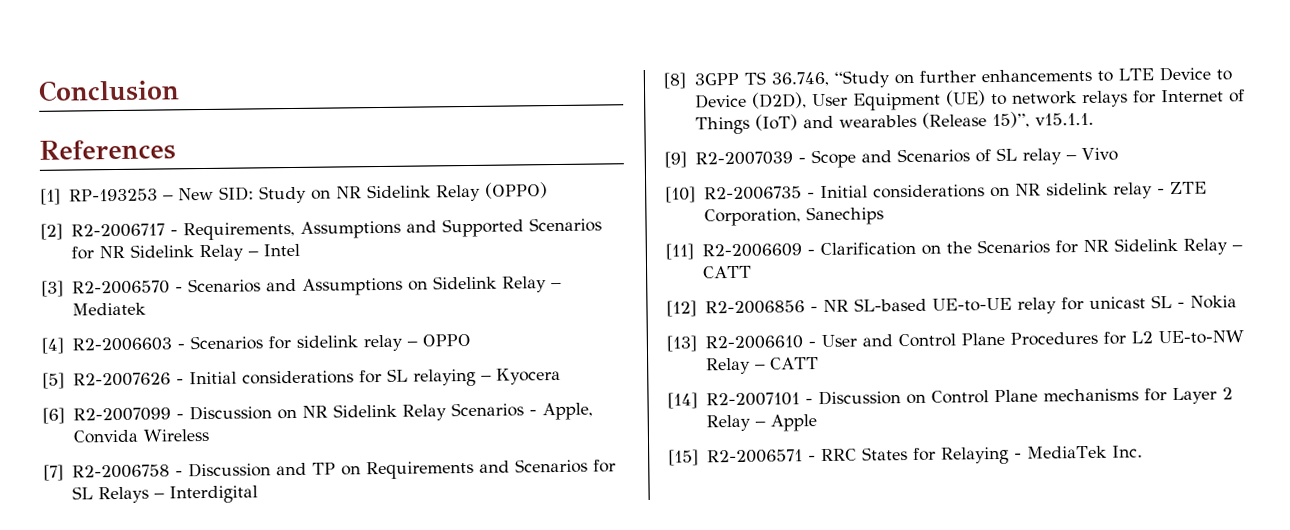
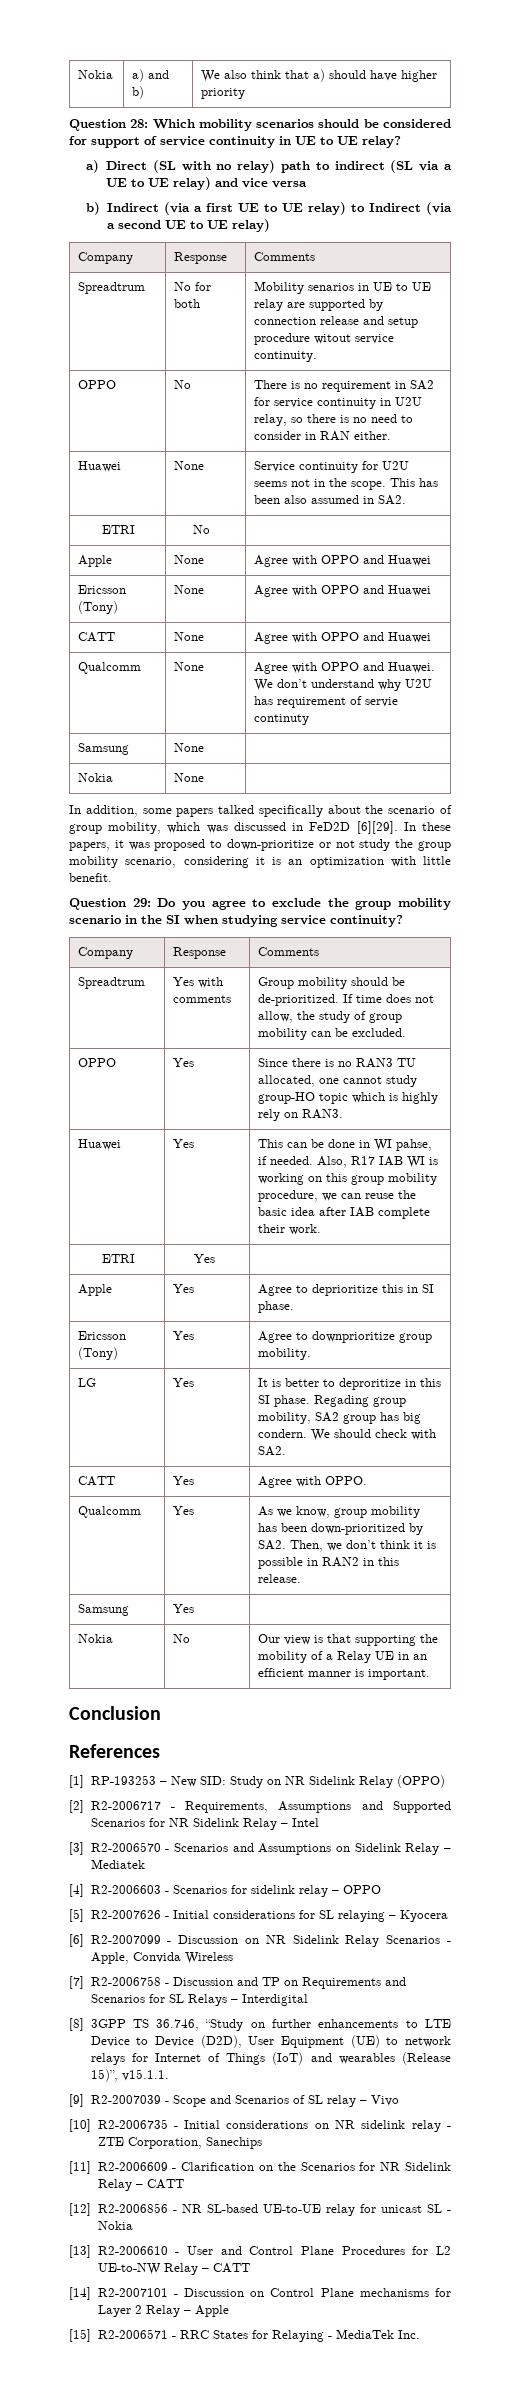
(38, 90) none -> [78,70,114,79] [132,69,170,82] [132,86,145,99] [201,69,438,82] [201,88,246,99] [69,119,451,131] [69,136,401,148] [86,160,453,173] [105,177,307,190] [86,202,453,215] [106,219,270,232] [78,252,134,264] [174,252,228,264] [254,252,316,261] [78,282,146,294] [174,282,212,291] [174,299,201,308] [254,281,432,294] [254,299,384,311] [254,316,419,328] [254,333,395,345] [254,351,318,362] [78,380,117,389] [174,380,192,389] [254,380,435,392] [254,397,423,409] [254,414,414,426] [254,431,392,441] [78,461,122,472] [174,461,205,470] [254,461,410,473] [254,478,439,490] [254,495,407,505] [101,525,135,534] [193,525,211,534] [78,555,113,567] [174,555,205,564] [254,555,432,567] [78,585,127,594] [78,601,119,614] [174,585,205,594] [254,585,432,597] [78,632,116,642] [174,632,205,641] [254,632,432,644] [78,662,142,674] [174,662,205,671] [254,662,436,674] [254,679,433,691] [254,696,399,708] [254,714,310,725] [78,743,130,755] [174,743,205,752] [78,773,114,782] [174,773,205,782] [69,805,452,817] [69,821,452,834] [69,839,452,851] [69,856,451,868] [69,873,112,882] [69,898,451,910] [69,915,403,927] [78,947,134,959] [173,947,227,959] [258,947,320,956] [78,977,146,989] [173,977,224,988] [173,995,232,1003] [258,977,406,989] [258,994,435,1006] [258,1011,403,1023] [258,1028,407,1040] [78,1058,117,1067] [173,1058,195,1067] [258,1058,417,1068] [258,1075,418,1087] [258,1092,439,1104] [258,1109,344,1121] [78,1139,122,1150] [173,1139,195,1148] [258,1139,433,1151] [258,1156,439,1168] [258,1173,438,1185] [258,1190,417,1202] [258,1207,431,1219] [258,1224,322,1235] [101,1254,135,1263] [193,1254,215,1263] [78,1284,113,1296] [173,1284,195,1293] [258,1284,435,1296] [258,1301,295,1313] [78,1331,127,1340] [78,1347,119,1360] [173,1331,195,1340] [258,1331,433,1343] [258,1348,312,1360] [78,1378,97,1387] [173,1378,195,1387] [258,1378,442,1390] [258,1395,407,1407] [258,1412,422,1424] [258,1429,437,1441] [258,1446,287,1456] [78,1476,116,1486] [173,1476,195,1485] [258,1476,368,1488] [78,1506,142,1518] [173,1506,195,1515] [258,1506,421,1518] [258,1523,424,1535] [258,1540,437,1552] [258,1557,400,1569] [258,1574,302,1583] [78,1604,130,1616] [173,1604,195,1613] [78,1634,114,1643] [173,1634,191,1643] [258,1634,439,1646] [258,1651,428,1663] [258,1668,431,1680] Nokia | a) and b) | We also think that a) should have higher priority // Question 28: Which mobility scenarios should be considered for support of service continuity in UE to UE relay? // a) Direct (SL with no relay) path to indirect (SL via a UE to UE relay) and vice versa // b) Indirect (via a first UE to UE relay) to Indirect (via a second UE to UE relay) // Company | Response | Comments // Spreadtrum | No for both | Mobility senarios in UE to UE relay are supported by connection release and setup procedure witout service continuity. // OPPO | No | There is no requirement in SA2 for service continuity in U2U relay, so there is no need to consider in RAN either. // Huawei | None | Service continuity for U2U seems not in the scope. This has been also assumed in SA2. // ETRI | No | // Apple | None | Agree with OPPO and Huawei // Ericsson (Tony) | None | Agree with OPPO and Huawei // CATT | None | Agree with OPPO and Huawei // Qualcomm | None | Agree with OPPO and Huawei. We don’t understand why U2U has requirement of servie continuty // Samsung | None | // Nokia | None | // In addition, some papers talked specifically about the scenario of group mobility, which was discussed in FeD2D [6][29]. In these papers, it was proposed to down-prioritize or not study the group mobility scenario, considering it is an optimization with little benefit. // Question 29: Do you agree to exclude the group mobility scenario in the SI when studying service continuity? // Company | Response | Comments // Spreadtrum | Yes with comments | Group mobility should be de-prioritized. If time does not allow, the study of group mobility can be excluded. // OPPO | Yes | Since there is no RAN3 TU allocated, one cannot study group-HO topic which is highly rely on RAN3. // Huawei | Yes | This can be done in WI pahse, if needed. Also, R17 IAB WI is working on this group mobility procedure, we can reuse the basic idea after IAB complete their work. // ETRI | Yes | // Apple | Yes | Agree to deprioritize this in SI phase. // Ericsson (Tony) | Yes | Agree to downprioritize group mobility. // LG | Yes | It is better to deproritize in this SI phase. Regading group mobility, SA2 group has big condern. We should check with SA2. // CATT | Yes | Agree with OPPO. // Qualcomm | Yes | As we know, group mobility has been down-prioritized by SA2. Then, we don’t think it is possible in RAN2 in this release. // Samsung | Yes | // Nokia | No | Our view is that supporting the mobility of a Relay UE in an efficient manner is important. //

